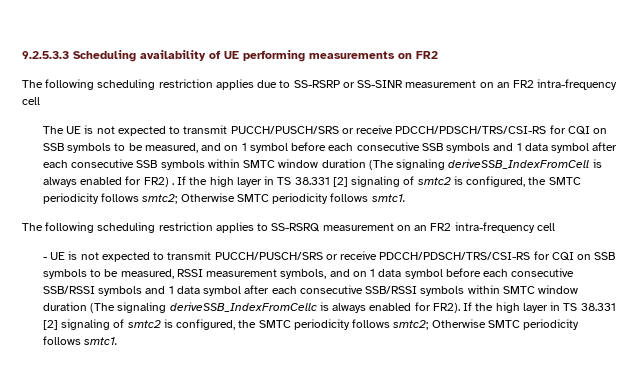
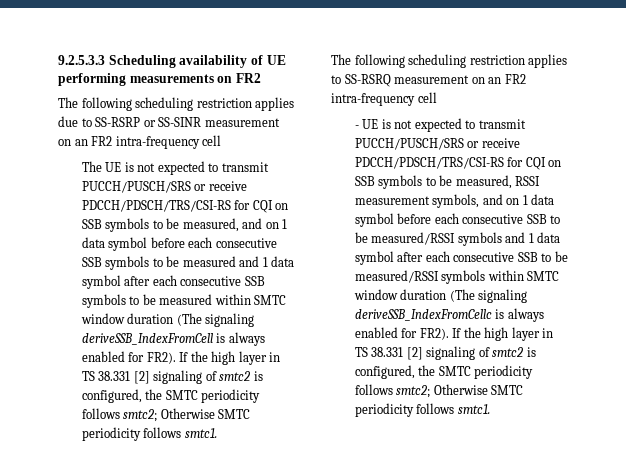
(247, 147) none -> [81,237,105,248] data
(491, 148) none -> [152,256,236,267] to be measured
(205, 165) none -> [129,294,213,305] to be measured
[143,177,174,187] FR2) . -> [146,352,176,364] FR2).
[42,285,418,296] SSB/RSSI symbols and 1 data symbol after each consecutive SSB/RSSI -> [526,214,561,224] [354,232,561,246] [354,251,568,265] [354,270,439,283] SSB to be measured/RSSI symbols and 1 data symbol after each consecutive SSB to be measured/RSSI

